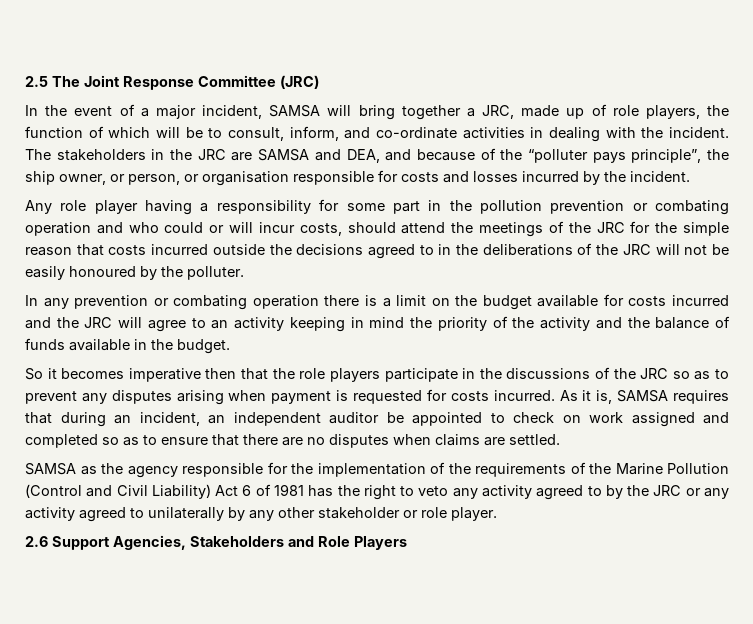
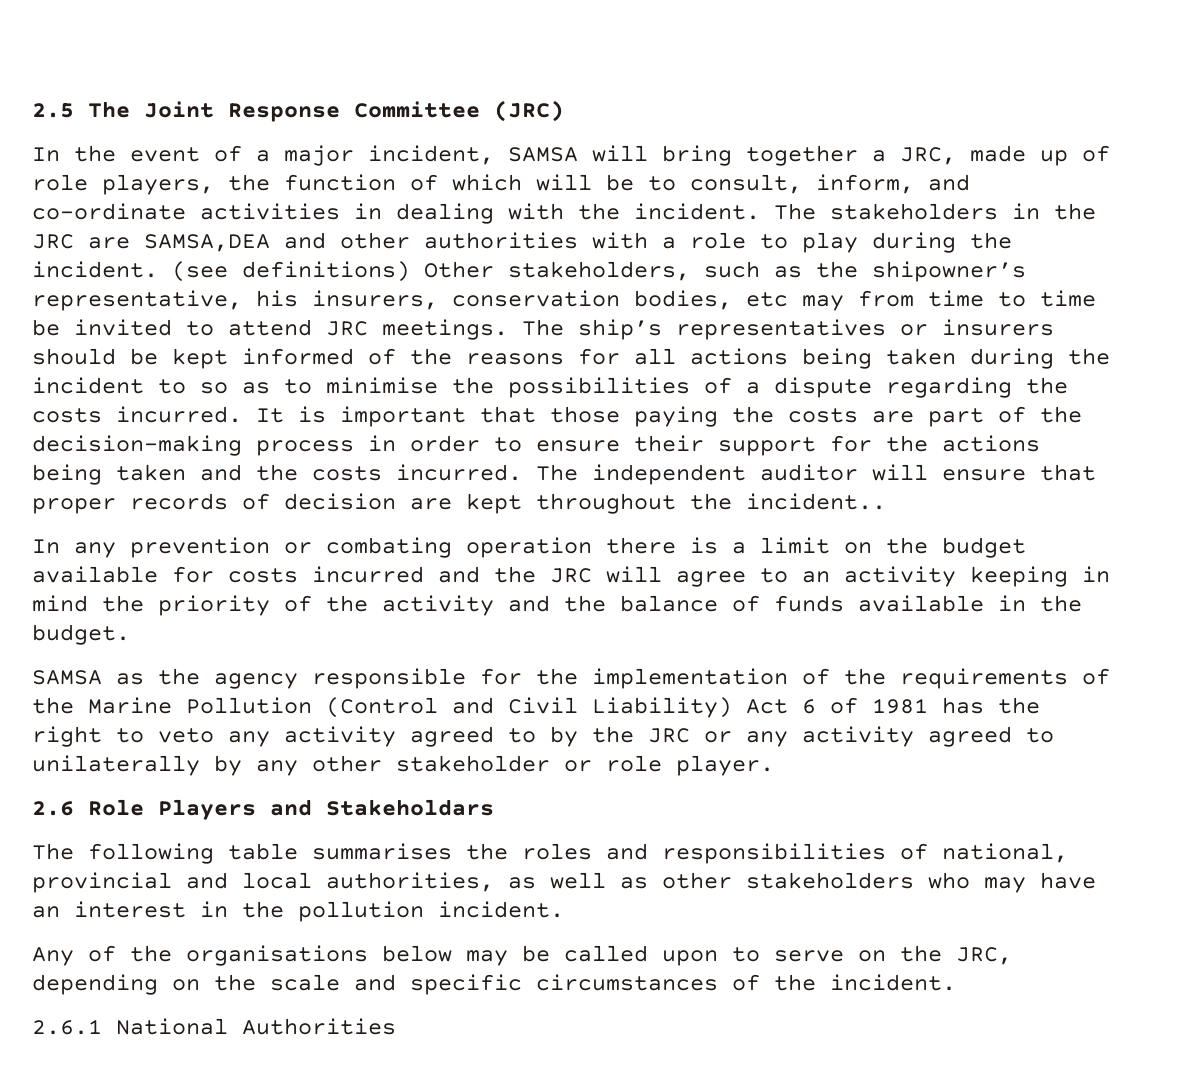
[258,148,729,163] [25,170,690,186] [25,199,729,215] [25,221,730,237] [25,243,730,259] [25,266,244,280] SAMSA and DEA, and because of the “polluter pays principle”, the ship owner, or person, or organisation responsible for costs and losses incurred by the incident. // Any role player having a responsibility for some part in the pollution prevention or combating operation and who could or will incur costs, should attend the meetings of the JRC for the simple reason that costs incurred outside the decisions agreed to in the deliberations of the JRC will not be easily honoured by the polluter. -> [144,232,1012,253] [32,261,1026,282] [32,290,1096,311] [32,319,1054,340] [32,348,1110,369] [32,377,1068,398] [32,406,1082,427] [32,435,1040,456] [32,464,1096,485] [32,493,886,514] SAMSA,DEA and other authorities with a role to play during the incident. (see definitions) Other stakeholders, such as the shipowner’s representative, his insurers, conservation bodies, etc may from time to time be invited to attend JRC meetings. The ship’s representatives or insurers should be kept informed of the reasons for all actions being taken during the incident to so as to minimise the possibilities of a dispute regarding the costs incurred. It is important that those paying the costs are part of the decision-making process in order to ensure their support for the actions being taken and the costs incurred. The independent auditor will ensure that proper records of decision are kept throughout the incident..
[25,367,729,382] [25,389,730,405] [25,412,729,427] [25,434,560,448] // So it becomes imperative then that the role players participate in the discussions of the JRC so as to prevent any disputes arising when payment is requested for costs incurred. As it is, SAMSA requires that during an incident, an independent auditor be appointed to check on work assigned and completed so as to ensure that there are no disputes when claims are settled. -> (130, 634) none
[52,535,407,550] Support Agencies, Stakeholders and Role Players -> [88,799,494,820] [32,843,1068,864] [32,872,1096,893] [32,901,564,922] [32,945,1012,966] [32,974,956,995] [32,1018,396,1035] Role Players and Stakeholdars // The following table summarises the roles and responsibilities of national, provincial and local authorities, as well as other stakeholders who may have an interest in the pollution incident. // Any of the organisations below may be called upon to serve on the JRC, depending on the scale and specific circumstances of the incident. // 2.6.1 National Authorities

